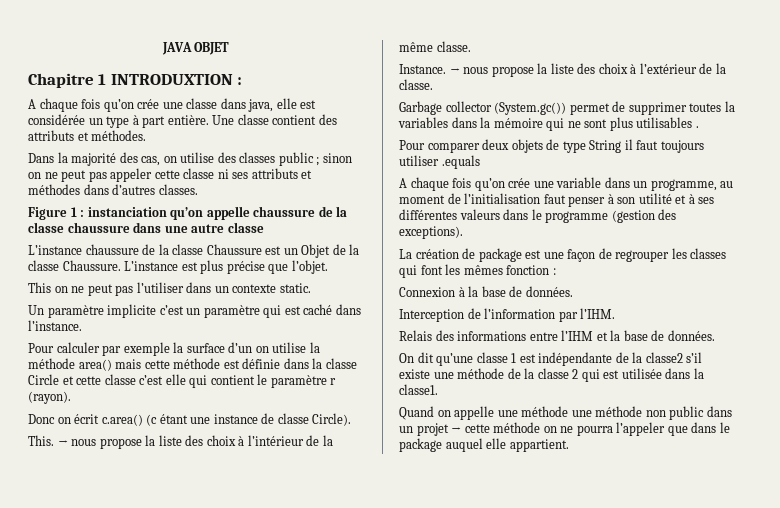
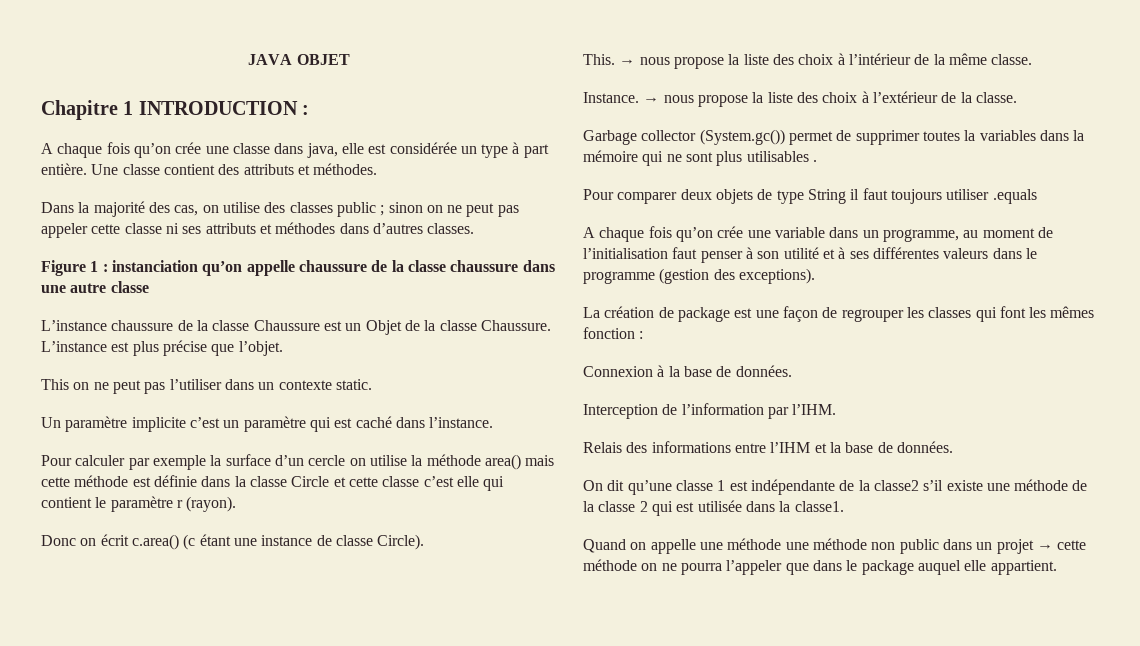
[110,74,233,85] INTRODUXTION -> [138,101,298,115] INTRODUCTION
(253, 347) none -> [308,455,346,466] cercle

